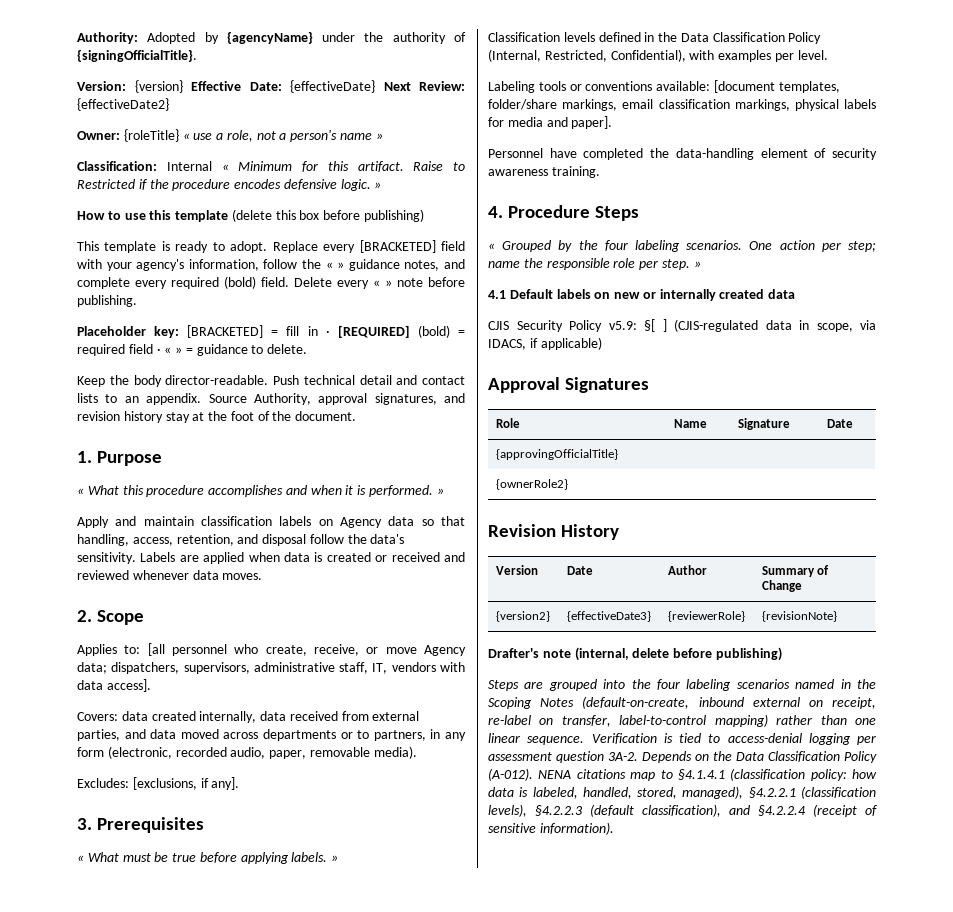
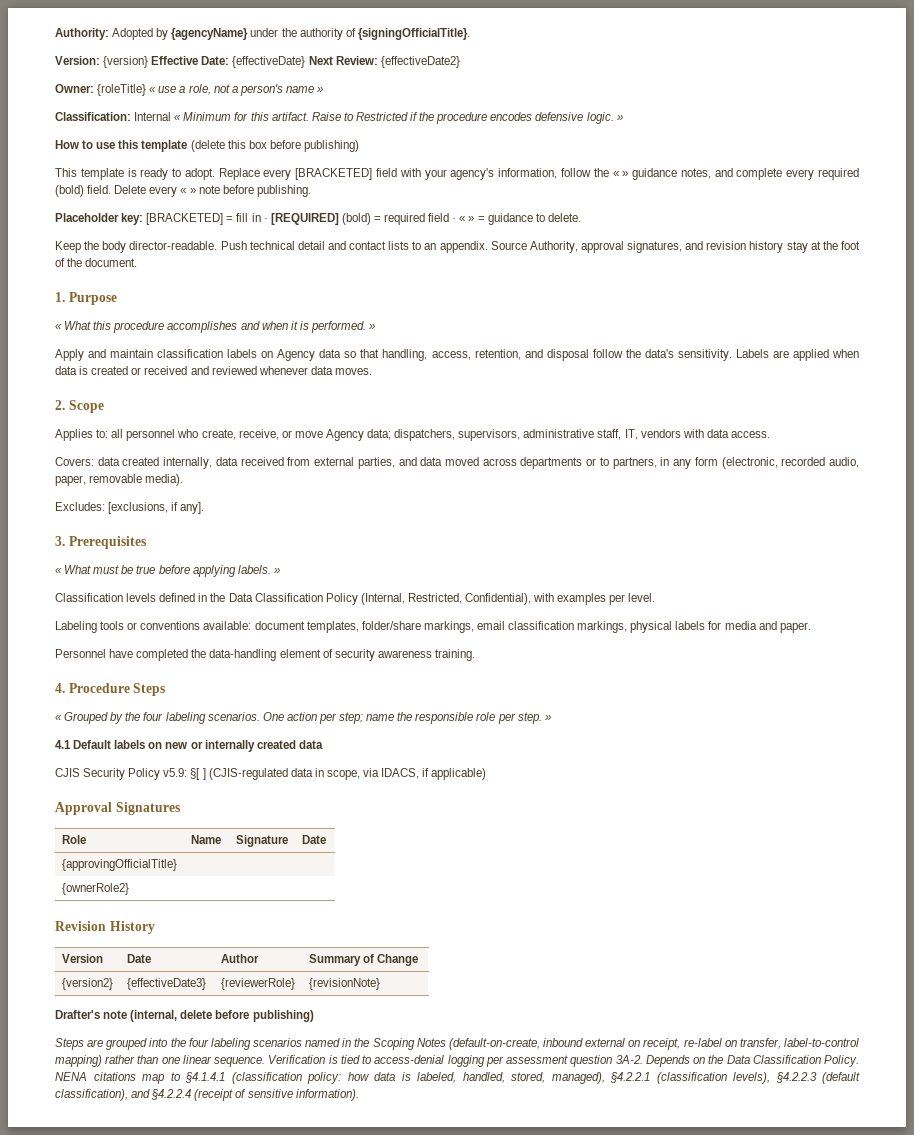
[147,643,165,656] [all -> [111,429,124,438] all
[106,679,151,692] access]. -> [730,431,770,438] access.
[713,80,775,93] [document -> [254,621,305,630] document
[571,116,613,129] paper]. -> [779,622,811,633] paper.
[844,751,877,763] [488,768,533,781] Policy (A-012). -> [823,1055,859,1067] Policy.

